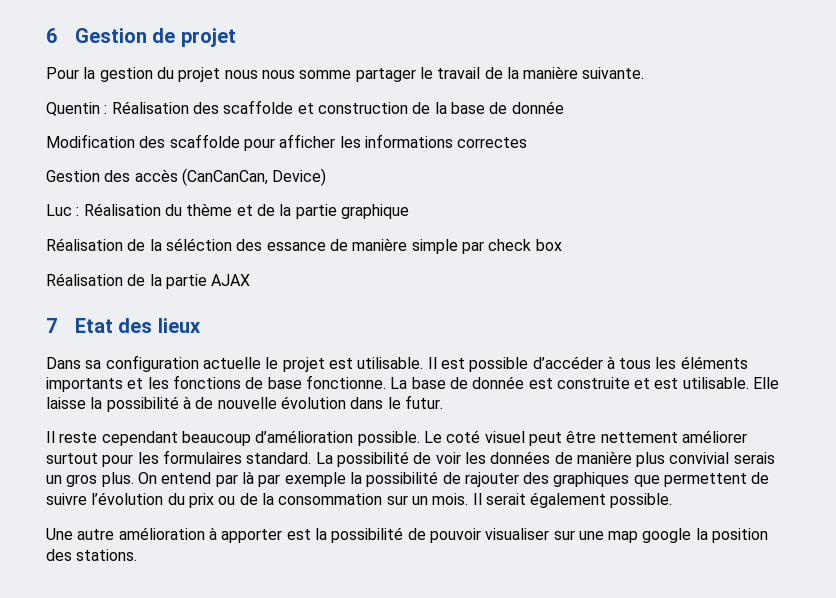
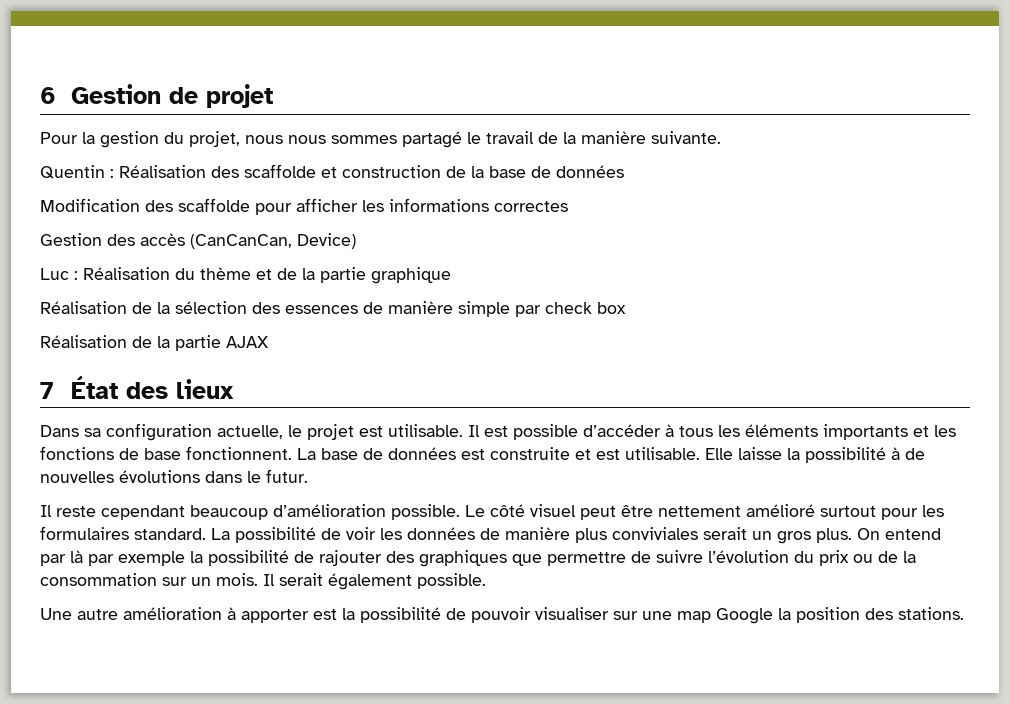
[178,67,221,82] projet -> [189,131,240,147] projet,
[299,68,416,82] somme partager -> [331,131,462,148] sommes partagé
[511,101,564,114] donnée -> [556,165,624,178] données
[165,238,326,251] séléction des essance -> [175,301,358,314] sélection des essences
[74,318,113,333] Etat -> [70,376,118,399] État
[202,357,261,369] actuelle -> [217,425,283,439] actuelle,
[305,375,386,389] fonctionne. -> [186,446,292,460] fonctionnent.
[472,376,525,389] donnée -> [388,447,456,460] données
[217,396,346,409] nouvelle évolution -> [40,470,200,483] nouvelles évolutions
[446,430,481,443] coté -> [490,504,525,517] côté
[681,430,747,443] améliorer -> [746,504,815,517] amélioré
[669,452,775,464] convivial serais -> [612,527,747,540] conviviales serait
[664,473,748,487] permettent -> [547,552,626,566] permettre
[642,528,692,543] google -> [716,608,773,624] Google

